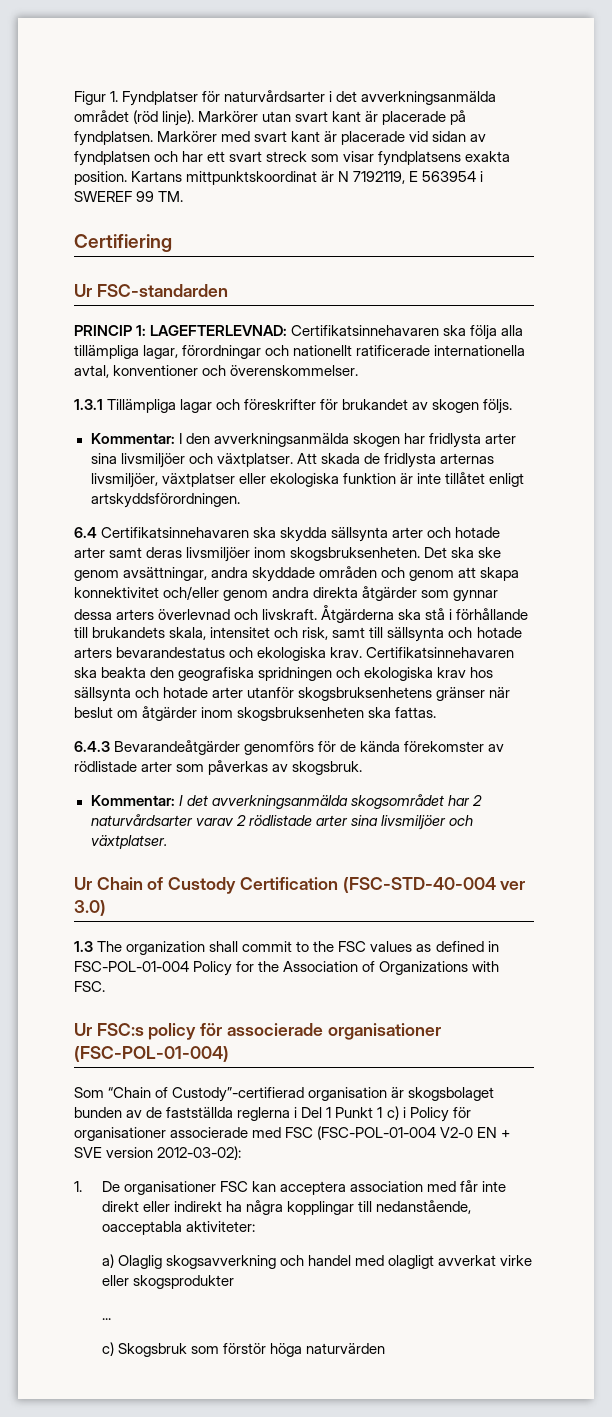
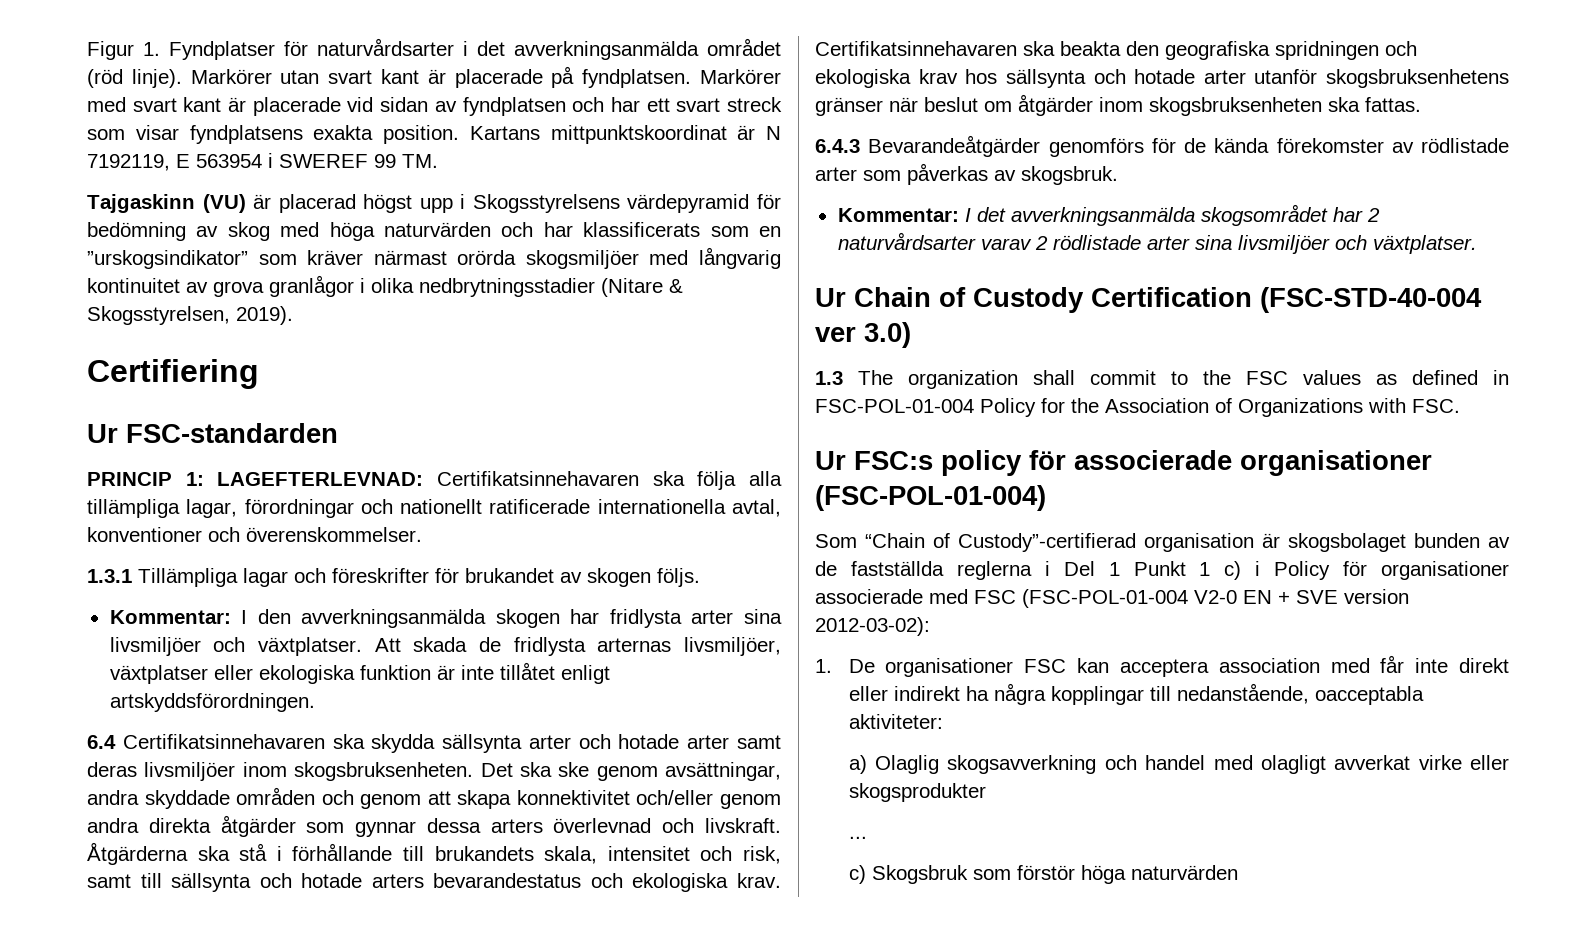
(184, 196) none -> [87,194,781,213] [87,222,781,241] [87,247,781,269] [87,275,683,297] [87,306,293,325] // Tajgaskinn (VU) är placerad högst upp i Skogsstyrelsens värdepyramid för bedömning av skog med höga naturvärden och har klassificerats som en ”urskogsindikator” som kräver närmast orörda skogsmiljöer med långvarig kontinuitet av grova granlågor i olika nedbrytningsstadier (Nitare & Skogsstyrelsen, 2019).

